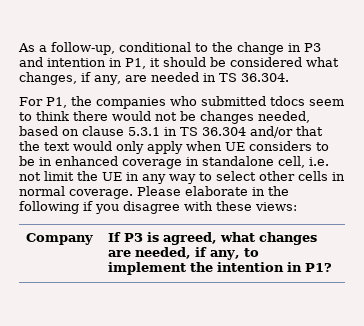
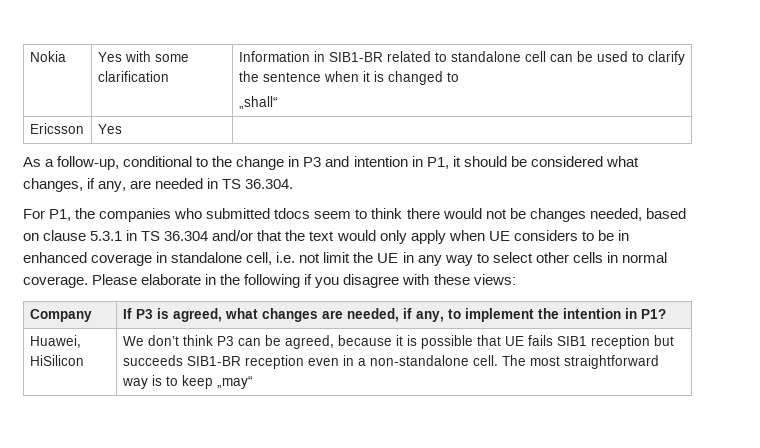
(18, 47) none -> [29,51,66,62] [97,51,189,62] [97,71,169,82] [238,51,685,65] [238,71,459,85] [238,96,278,109] [29,123,84,134] [97,124,122,134] Nokia | Yes with some clarification | Information in SIB1-BR related to standalone cell can be used to clarify the sentence when it is changed to // „shall“ // Ericsson | Yes | //
(333, 267) none -> [29,335,81,348] [29,355,84,366] [122,335,674,349] [122,355,659,369] [121,375,253,389] // Huawei, HiSilicon | We don’t think P3 can be agreed, because it is possible that UE fails SIB1 reception but succeeds SIB1-BR reception even in a non-standalone cell. The most straightforward way is to keep „may“

